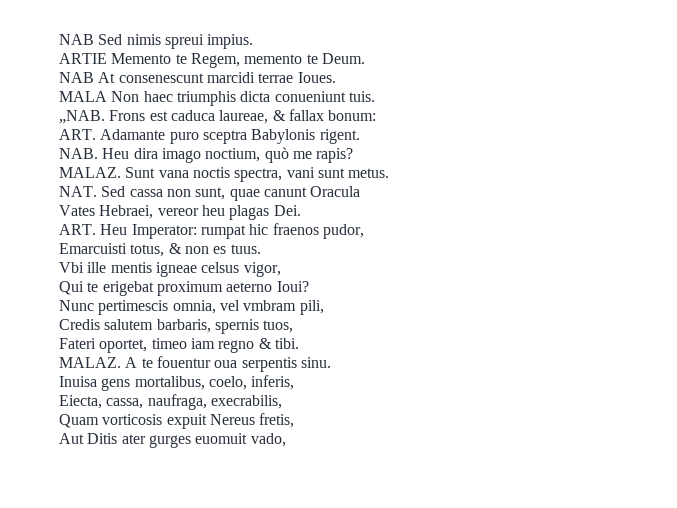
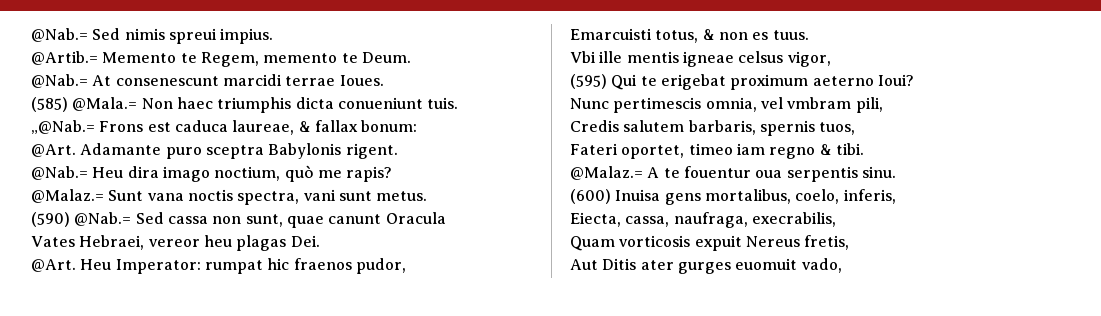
[59,34,94,45] NAB -> [31,28,88,42] @Nab.=
[59,53,107,64] ARTIE -> [31,51,98,65] @Artib.=
[59,72,94,83] NAB -> [31,74,88,88] @Nab.=
[59,91,107,102] MALA -> [31,97,138,112] (585) @Mala.=
[59,110,105,124] „NAB. -> [31,120,95,134] „@Nab.=
[59,129,96,140] ART. -> [31,144,76,157] @Art.
[59,148,98,159] NAB. -> [31,166,88,180] @Nab.=
[59,167,121,178] MALAZ. -> [31,189,104,203] @Malaz.=
[59,186,97,197] NAT. -> [31,212,132,227] (590) @Nab.=
[59,224,96,235] ART. -> [31,259,76,272] @Art.
(281, 269) none -> [570,74,607,89] (595)
[59,357,121,368] MALAZ. -> [570,166,643,180] @Malaz.=
(331, 362) none -> [570,189,611,204] (600)

